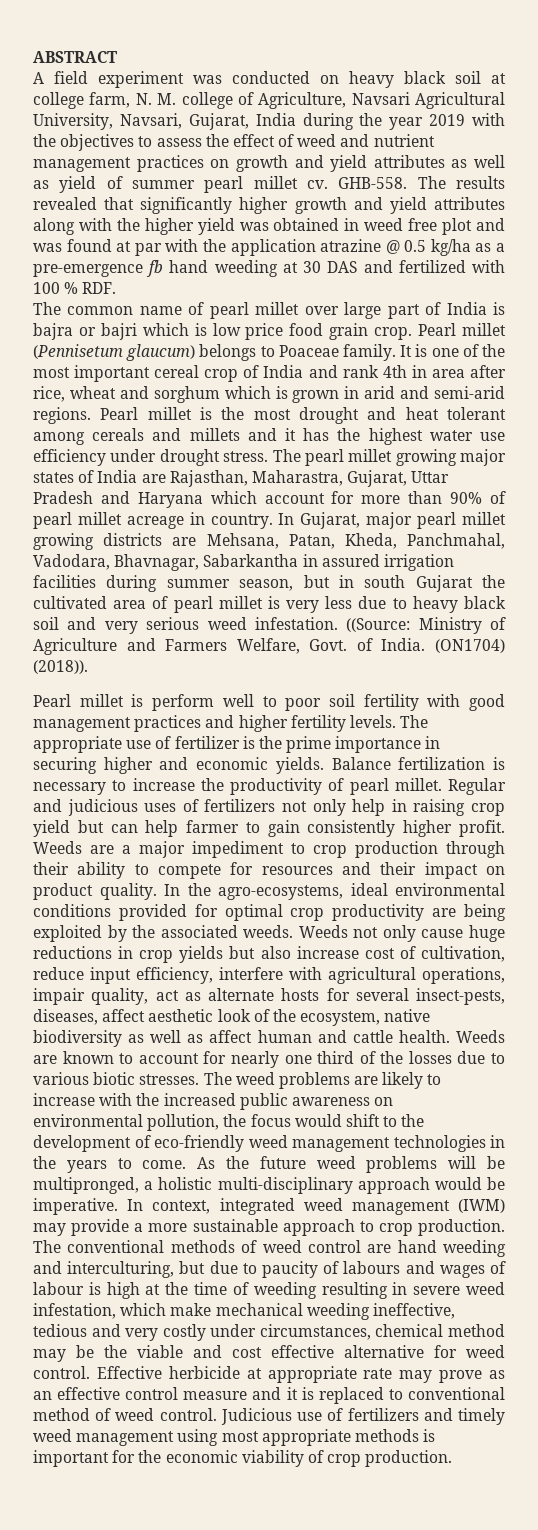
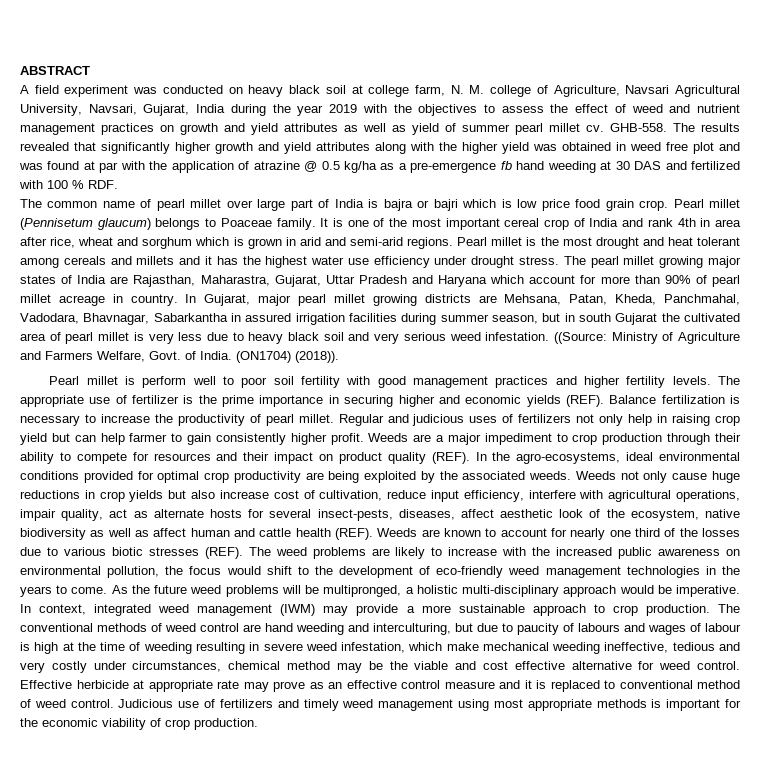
(316, 247) none -> [238,161,250,170] of
[275,757,324,774] yields. -> [526,395,604,407] yields (REF).
[99,883,157,900] quality. -> [387,452,470,464] quality (REF).
[398,1030,450,1043] health. -> [295,528,373,540] health (REF).
[139,1074,200,1085] stresses. -> [148,547,243,559] stresses (REF).

